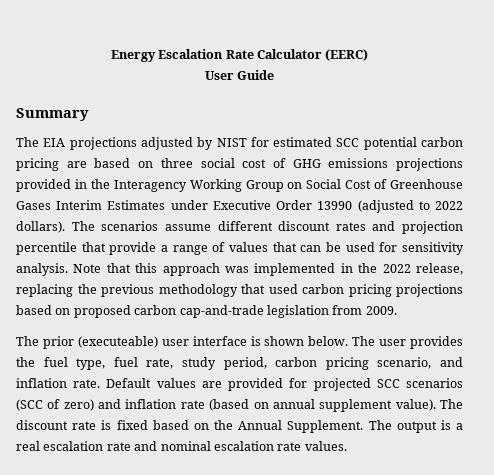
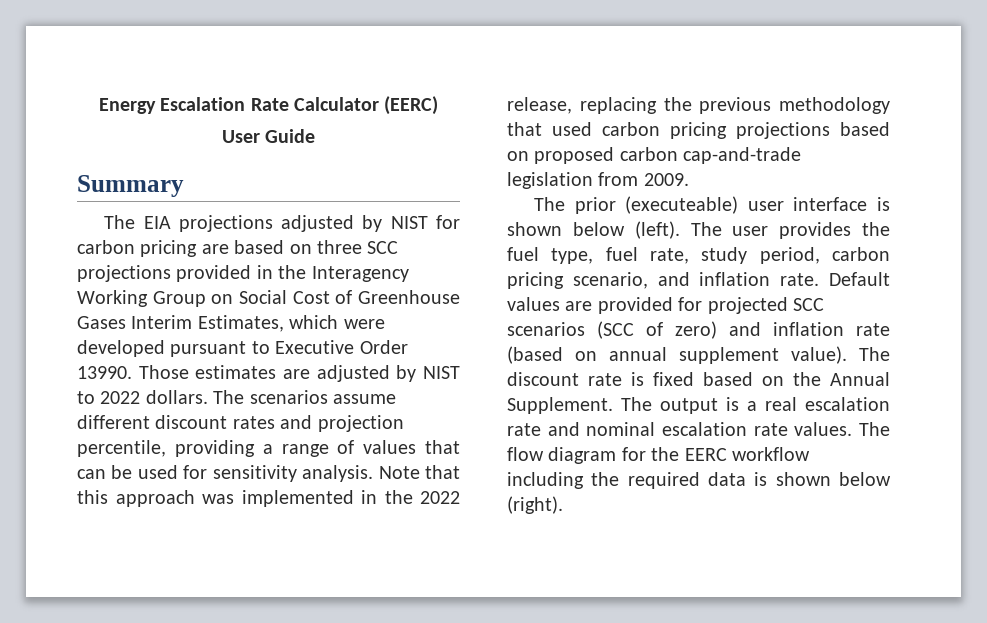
[273,137,417,150] estimated SCC potential -> (460, 222) none
[200,158,389,168] social cost of GHG emissions -> [367,241,399,254] SCC
[107,200,414,213] Estimates under Executive Order 13990 (adjusted -> [197,315,385,332] [77,340,408,357] [77,365,460,382] Estimates, which were developed pursuant to Executive Order 13990. Those estimates are adjusted by NIST
[16,221,65,233] dollars). -> [145,390,208,404] dollars.
[16,242,157,255] percentile that provide -> [77,440,255,457] percentile, providing
[308,336,349,346] below. -> [572,221,680,239] below (left).
(347, 446) none -> [859,422,890,436] [507,447,810,464] [507,472,891,489] [507,496,563,514] The flow diagram for the EERC workflow including the required data is shown below (right).

